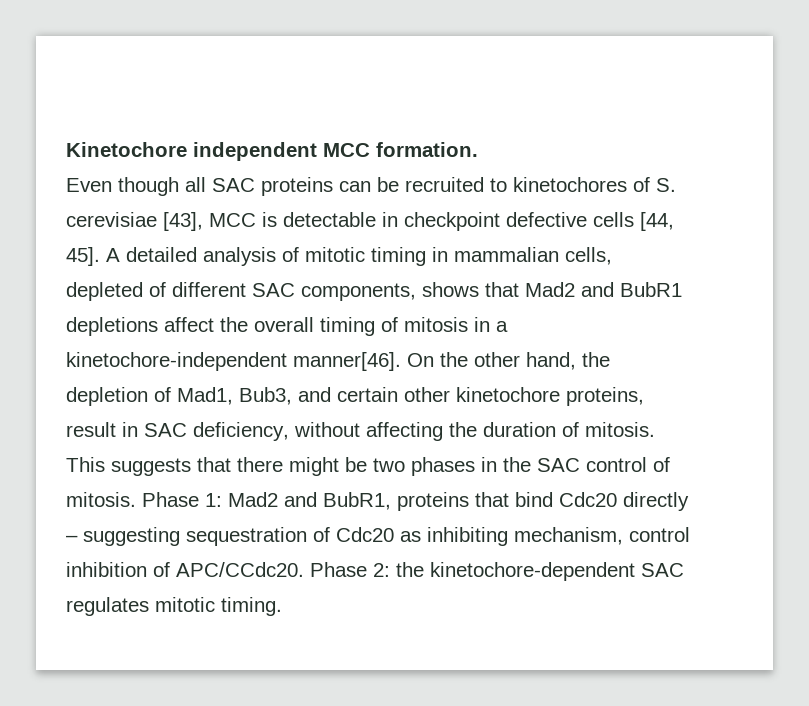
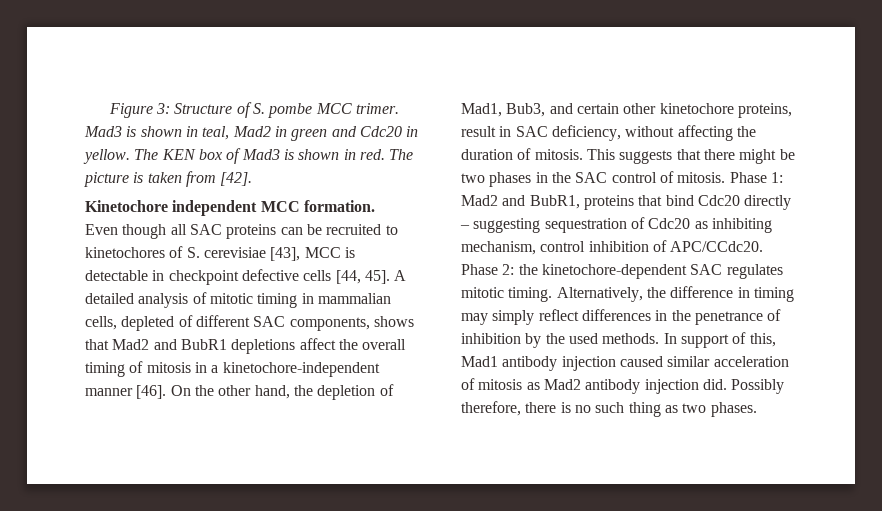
(66, 149) none -> [108,102,399,118] [84,126,419,141] [83,148,414,164] [84,171,253,187] Figure 3: Structure of S. pombe MCC trimer. Mad3 is shown in teal, Mad2 in green and Cdc20 in yellow. The KEN box of Mad3 is shown in red. The picture is taken from [42]. //
[293,352,401,371] manner[46]. -> [85,385,167,399] manner [46].
(282, 606) none -> [556,286,794,302] [461,309,782,325] [461,332,776,348] [461,356,789,371] [461,378,785,394] [461,401,757,417] Alternatively, the difference in timing may simply reflect differences in the penetrance of inhibition by the used methods. In support of this, Mad1 antibody injection caused similar acceleration of mitosis as Mad2 antibody injection did. Possibly therefore, there is no such thing as two phases.

